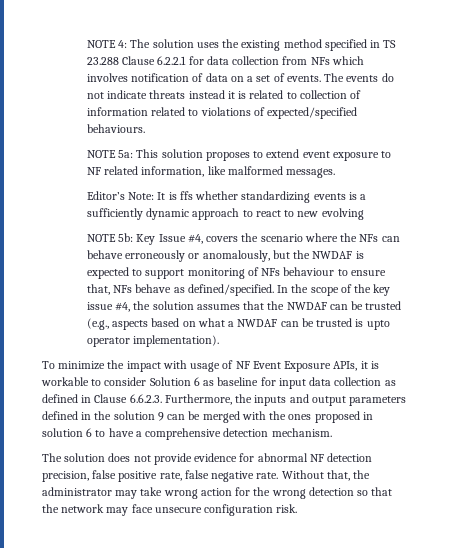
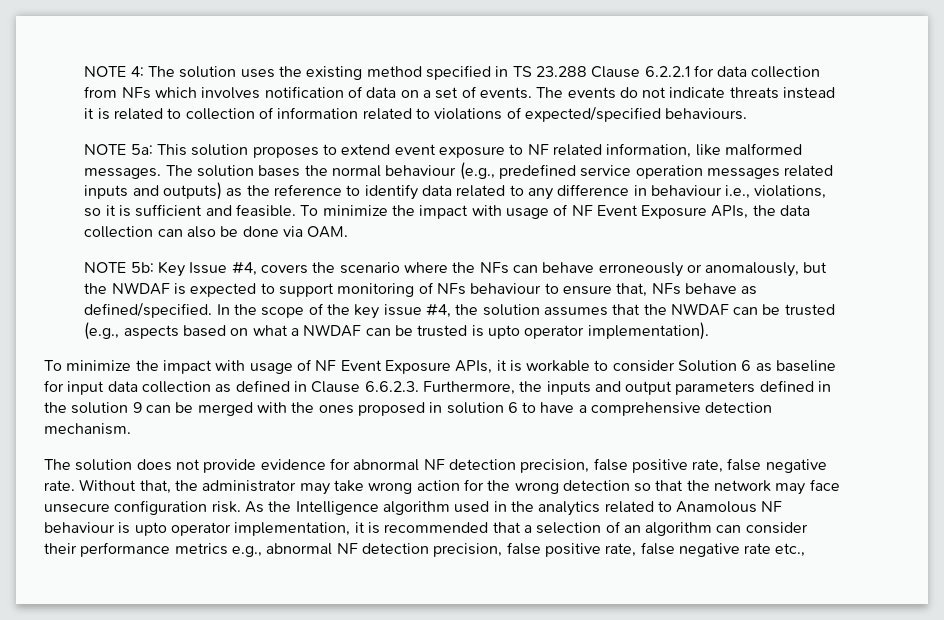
[86,191,367,203] [86,208,364,220] // Editor’s Note: It is ffs whether standardizing events is a sufficiently dynamic approach to react to new evolving -> [165,162,834,180] [84,182,827,200] [84,204,811,219] [84,226,349,238] The solution bases the normal behaviour (e.g., predefined service operation messages related inputs and outputs) as the reference to identify data related to any difference in behaviour i.e., violations, so it is sufficient and feasible. To minimize the impact with usage of NF Event Exposure APIs, the data collection can also be done via OAM.
(298, 508) none -> [244,501,783,516] [44,521,808,536] [44,542,806,557] As the Intelligence algorithm used in the analytics related to Anamolous NF behaviour is upto operator implementation, it is recommended that a selection of an algorithm can consider their performance metrics e.g., abnormal NF detection precision, false positive rate, false negative rate etc.,

